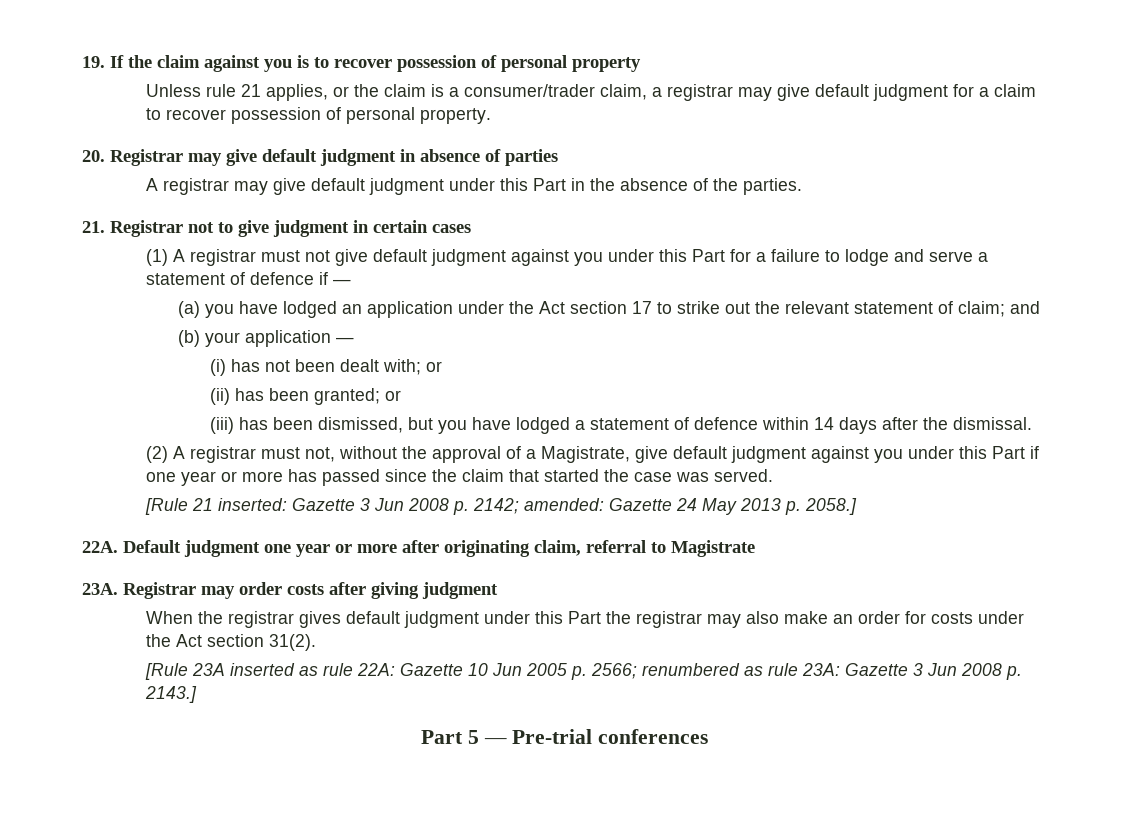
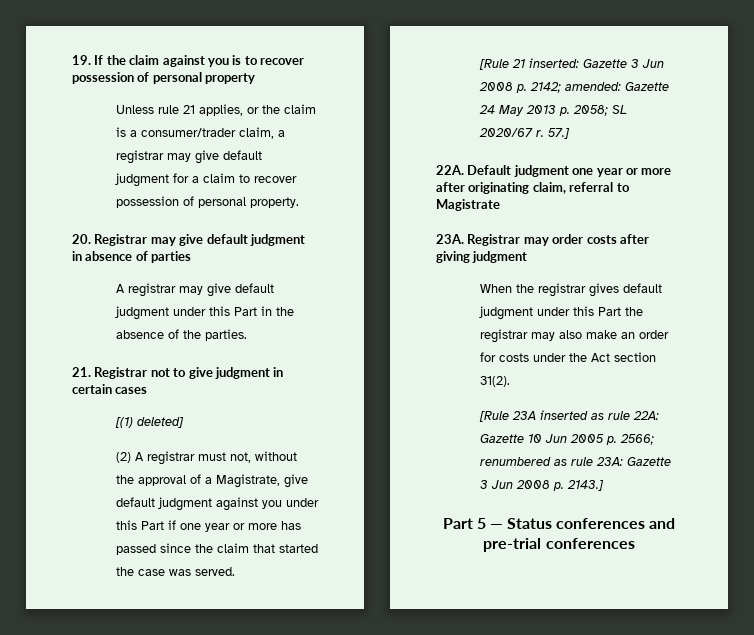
[146,249,989,266] [146,272,352,285] [178,301,1041,318] [178,330,355,347] [210,359,443,376] [210,388,402,405] [210,417,1033,434] (1) A registrar must not give default judgment against you under this Part for a failure to lodge and serve a statement of defence if — // (a) you have lodged an application under the Act section 17 to strike out the relevant statement of claim; and // (b) your application — // (i) has not been dealt with; or // (ii) has been granted; or // (iii) has been dismissed, but you have lodged a statement of defence within 14 days after the dismissal. -> [114,417,184,428] [(1) deleted]
[805,498,858,515] 2058.] -> [572,105,627,116] [478,128,570,139] 2058; SL 2020/67 r. 57.]
[512,729,593,744] Pre-trial -> [507,518,676,529] [483,538,542,552] Status conferences and pre-trial

